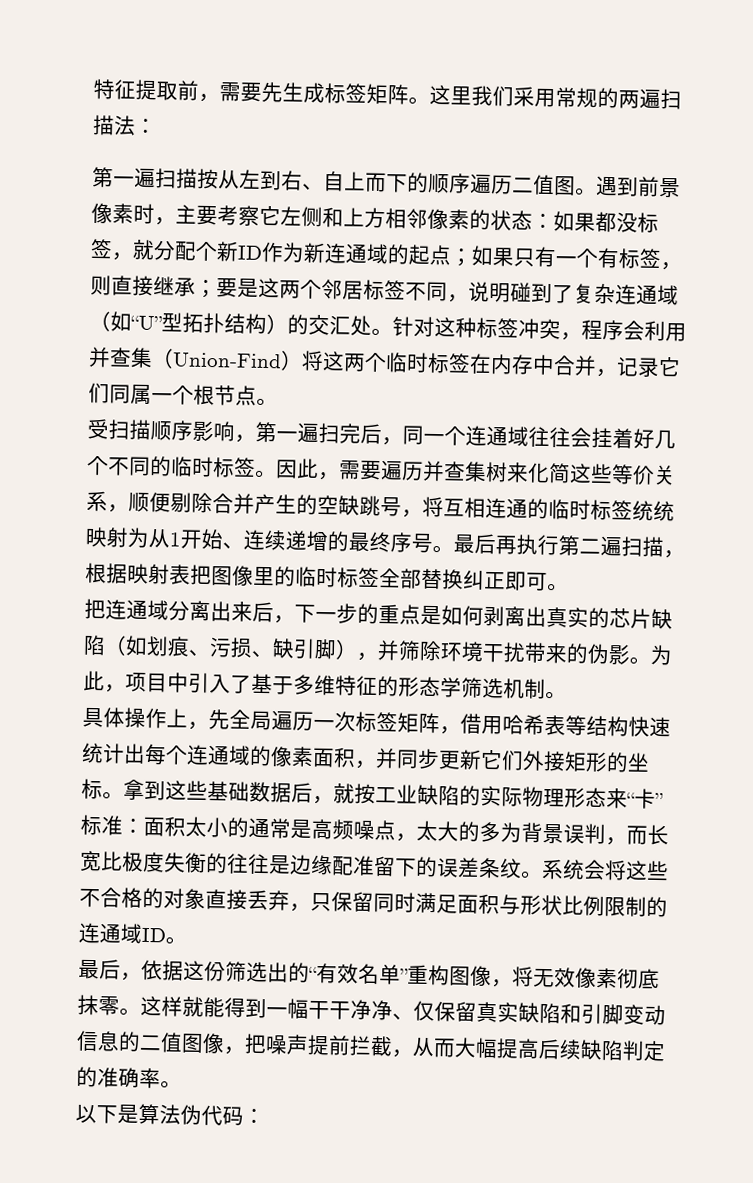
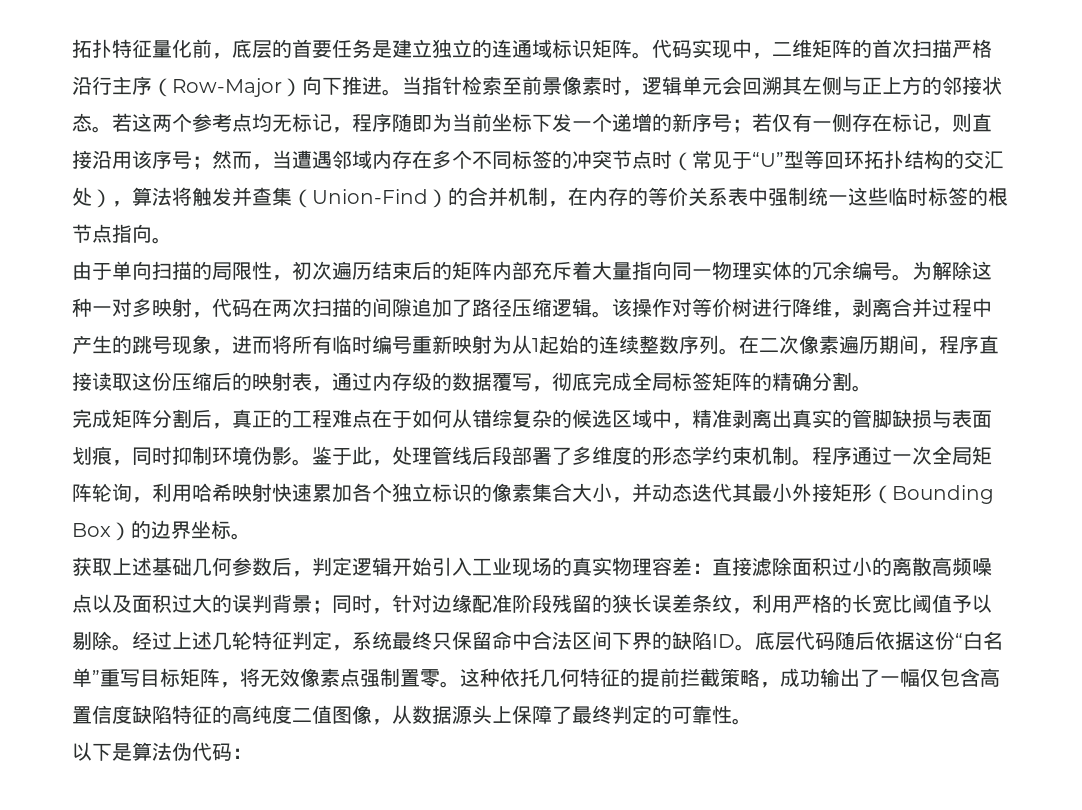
[93,78,682,110] [93,114,157,136] [92,166,681,198] [91,202,659,233] [90,238,682,271] [90,274,679,306] [89,310,183,332] 特征提取前，需要先生成标签矩阵。这里我们采用常规的两遍扫描法： // 第一遍扫描按从左到右、自上而下的顺序遍历二值图。遇到前景像素时，主要考察它左侧和上方相邻像素的状态：如果都没标签，就分配个新ID作为新连通域的起点；如果只有一个有标签，则直接继承；要是这两个邻居标签不同，说明碰到了复杂连通域（如“U”型 -> [72,39,992,59] [72,76,1002,97] [72,113,992,133] [72,150,864,171] 拓扑特征量化前，底层的首要任务是建立独立的连通域标识矩阵。代码实现中，二维矩阵的首次扫描严格沿行主序（Row-Major）向下推进。当指针检索至前景像素时，逻辑单元会回溯其左侧与正上方的邻接状态。若这两个参考点均无标记，程序随即为当前坐标下发一个递增的新序号；若仅有一侧存在标记，则直接沿用该序号；然而，当遭遇邻域内存在多个不同标签的冲突节点时（常见于“U”型等回环
[266,314,288,335] ） -> (944, 159) none
[371,316,687,342] [88,346,681,378] [88,382,278,407] [87,418,676,450] [87,455,676,486] [86,490,675,522] [85,526,685,559] [85,562,569,592] [84,598,673,630] [83,634,673,666] [83,670,378,697] 。针对这种标签冲突，程序会利用并查集（Union-Find）将这两个临时标签在内存中合并，记录它们同属一个根节点。 // 受扫描顺序影响，第一遍扫完后，同一个连通域往往会挂着好几个不同的临时标签。因此，需要遍历并查集树来化简这些等价关系，顺便剔除合并产生的空缺跳号，将互相连通的临时标签统统映射为从1开始、连续递增的最终序号。最后再执行第二遍扫描，根据映射表把图像里的临时标签全部替换纠正即可。 // 把连通域分离出来后，下一步的重点是如何剥离出真实的芯片缺陷（如划痕、污损、缺引脚），并筛除环境干扰带来的伪影。为此，项目中引入了基于多维特征 -> [92,187,1008,208] [72,224,172,244] [72,261,992,281] [72,298,992,318] [72,335,999,355] [72,372,872,392] [72,409,992,429] [72,446,632,466] ），算法将触发并查集（Union-Find）的合并机制，在内存的等价关系表中强制统一这些临时标签的根节点指向。 // 由于单向扫描的局限性，初次遍历结束后的矩阵内部充斥着大量指向同一物理实体的冗余编号。为解除这种一对多映射，代码在两次扫描的间隙追加了路径压缩逻辑。该操作对等价树进行降维，剥离合并过程中产生的跳号现象，进而将所有临时编号重新映射为从1起始的连续整数序列。在二次像素遍历期间，程序直接读取这份压缩后的映射表，通过内存级的数据覆写，彻底完成全局标签矩阵的精确分割。 // 完成矩阵分割后，真正的工程难点在于如何从错综复杂的候选区域中，精准剥离出真实的管脚缺损与表面划痕，同时抑制环境伪影。鉴于此，处理管线后段部署了多维度
[461,677,504,699] 筛选 -> [712,446,752,465] 约束
[82,707,671,738] [81,742,650,773] [81,778,664,809] [80,814,669,846] [80,850,669,881] [79,887,668,918] [78,922,187,945] [78,959,660,990] [77,994,666,1026] [76,1030,666,1062] [76,1066,161,1089] // 具体操作上，先全局遍历一次标签矩阵，借用哈希表等结构快速统计出每个连通域的像素面积，并同步更新它们外接矩形的坐标。拿到这些基础数据后，就按工业缺陷的实际物理形态来“卡”标准：面积太小的通常是高频噪点，太大的多为背景误判，而长宽比极度失衡的往往是边缘配准留下的误差条纹。系统会将这些不合格的对象直接丢弃，只保留同时满足面积与形状比例限制的连通域ID。 // 最后，依据这份筛选出的“有效名单”重构图像，将无效像素彻底抹零。这样就能得到一幅干干净净、仅保留真实缺陷和引脚变动信息的二值图像，把噪声提前拦截，从而大幅提高后续缺陷判定的准确率 -> [812,446,992,465] [72,483,994,504] [72,520,251,541] [72,557,992,577] [72,594,992,614] [72,631,1003,651] [72,668,1000,688] [72,705,732,725] 程序通过一次全局矩阵轮询，利用哈希映射快速累加各个独立标识的像素集合大小，并动态迭代其最小外接矩形（Bounding Box）的边界坐标。 // 获取上述基础几何参数后，判定逻辑开始引入工业现场的真实物理容差：直接滤除面积过小的离散高频噪点以及面积过大的误判背景；同时，针对边缘配准阶段残留的狭长误差条纹，利用严格的长宽比阈值予以剔除。经过上述几轮特征判定，系统最终只保留命中合法区间下界的缺陷ID。底层代码随后依据这份“白名单”重写目标矩阵，将无效像素点强制置零。这种依托几何特征的提前拦截策略，成功输出了一幅仅包含高置信度缺陷特征的高纯度二值图像，从数据源头上保障了最终判定的可靠性

